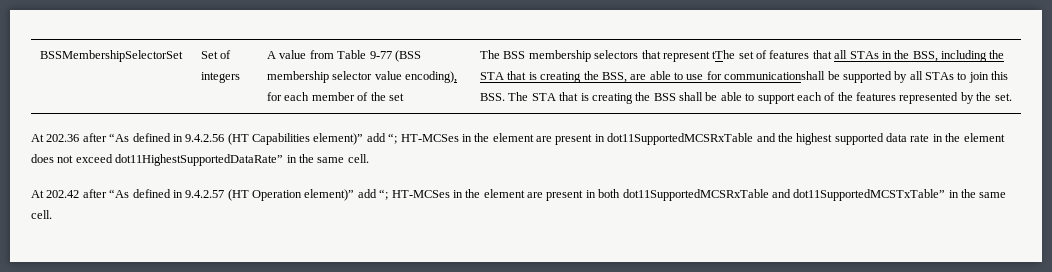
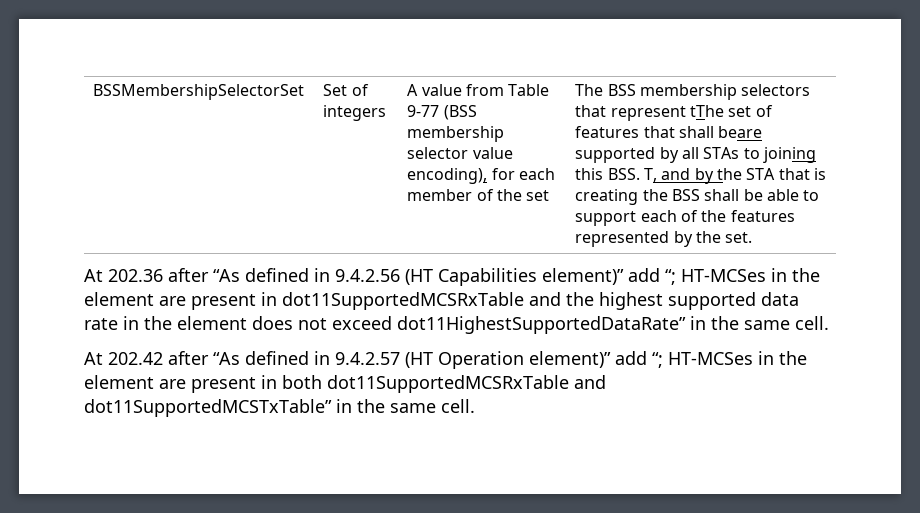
[834,50,1005,62] [480,71,840,83] all STAs in the BSS, including the STA that is creating the BSS, are able to use for communicationshall be -> [679,126,763,138] shall beare
[968,72,989,83] join -> [763,147,817,163] joining
[508,92,529,101] The -> [644,168,743,184] T, and by the

